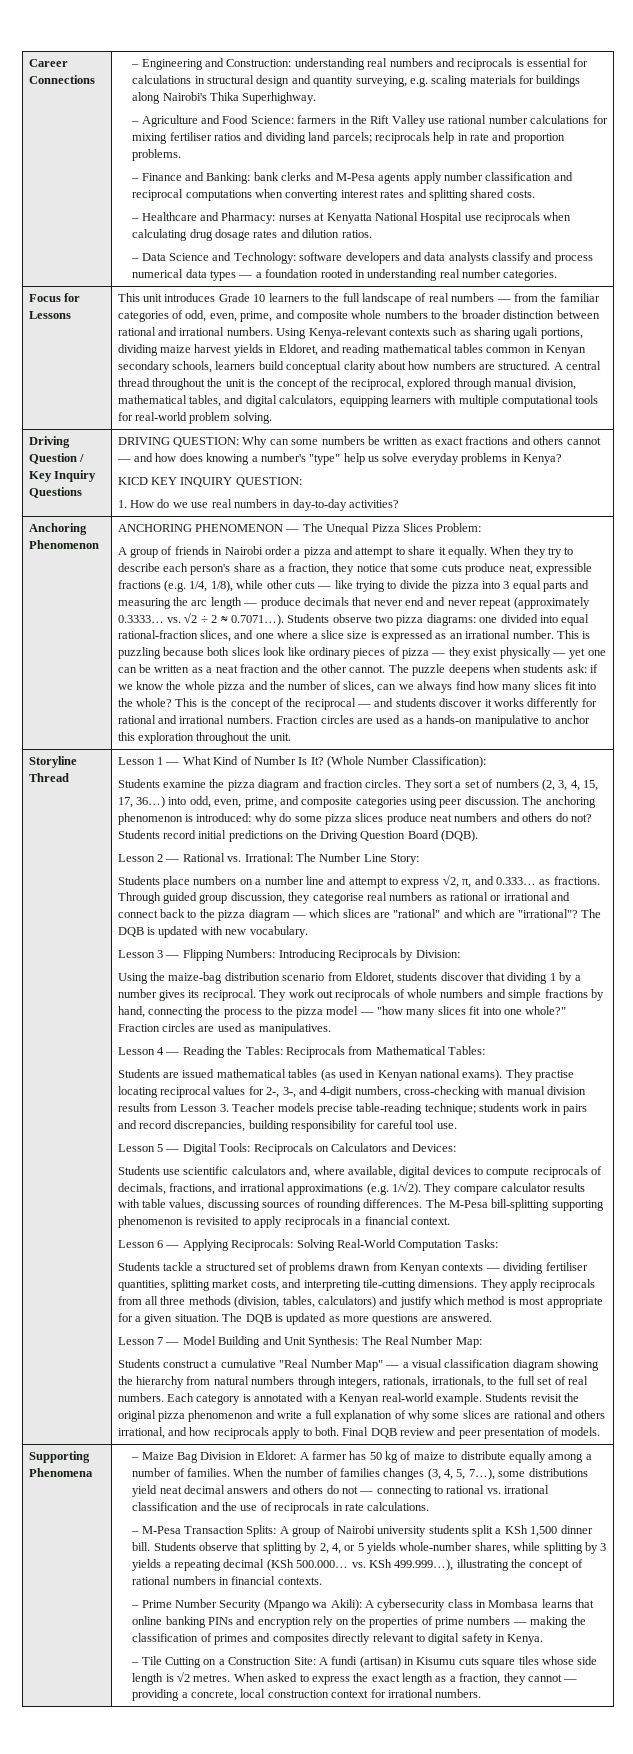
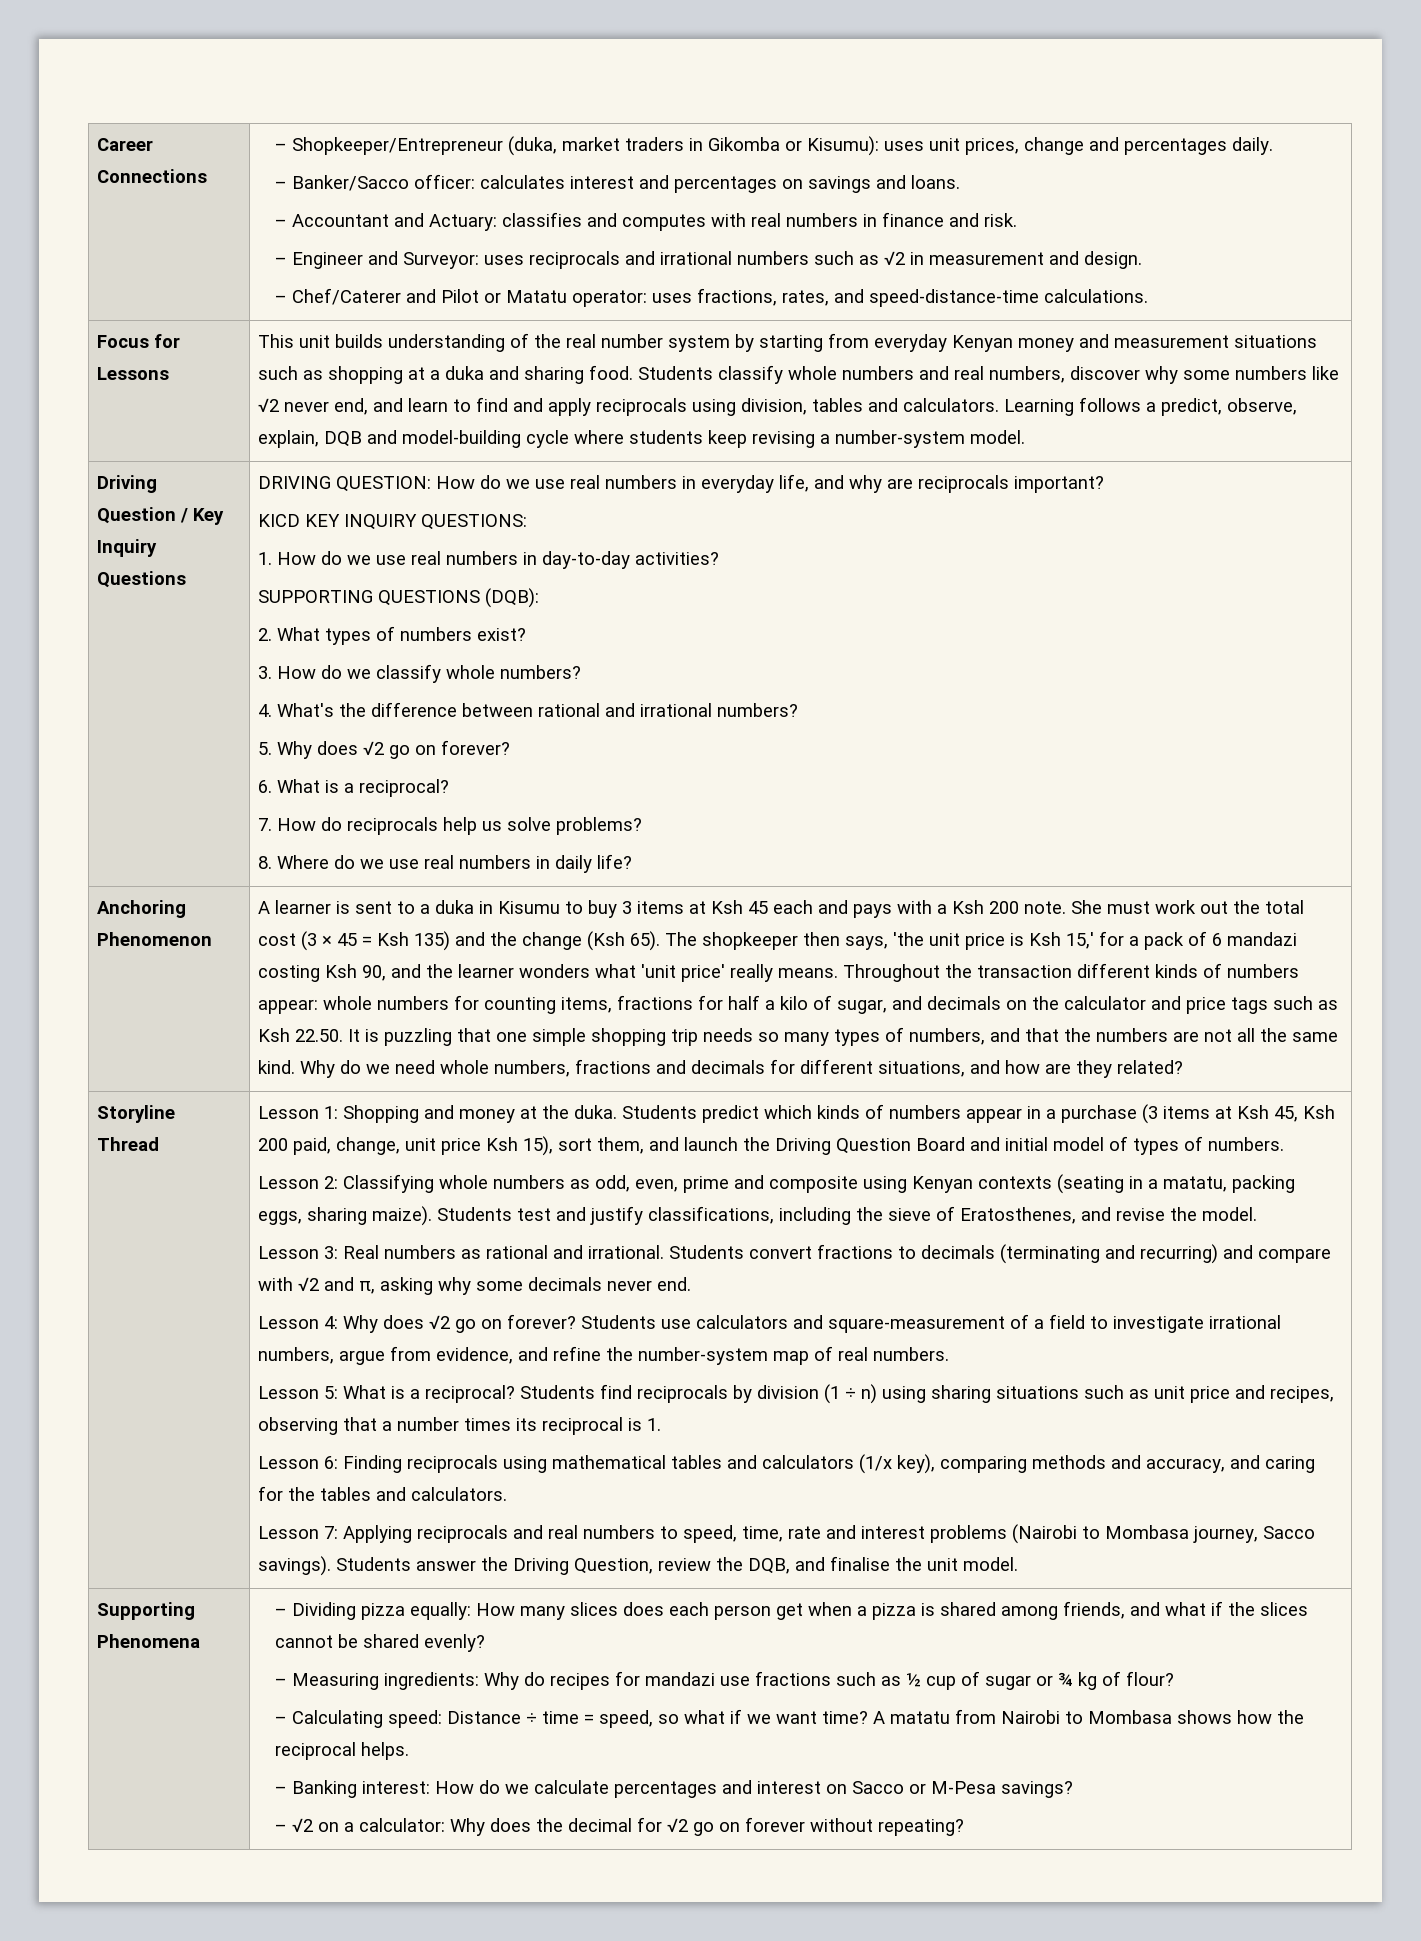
[141,58,589,70] [132,75,581,87] [132,92,317,104] [131,115,608,127] [132,132,565,144] [132,149,182,161] [131,172,573,184] [132,189,535,201] [131,212,572,224] [132,229,372,241] [131,252,593,264] [132,269,558,281] Engineering and Construction: understanding real numbers and reciprocals is essential for calculations in structural design and quantity surveying, e.g. scaling materials for buildings along Nairobi's Thika Superhighway. // – Agriculture and Food Science: farmers in the Rift Valley use rational number calculations for mixing fertiliser ratios and dividing land parcels; reciprocals help in rate and proportion problems. // – Finance and Banking: bank clerks and M-Pesa agents apply number classification and reciprocal computations when converting interest rates and splitting shared costs. // – Healthcare and Pharmacy: nurses at Kenyatta National Hospital use reciprocals when calculating drug dosage rates and dilution ratios. // – Data Science and Technology: software developers and data analysts classify and process numerical data types — a foundation rooted in understanding real number categories. -> [291,136,1273,156] [274,174,960,193] [274,212,1017,231] [274,251,1142,269] [274,288,1148,307] Shopkeeper/Entrepreneur (duka, market traders in Gikomba or Kisumu): uses unit prices, change and percentages daily. // – Banker/Sacco officer: calculates interest and percentages on savings and loans. // – Accountant and Actuary: classifies and computes with real numbers in finance and risk. // – Engineer and Surveyor: uses reciprocals and irrational numbers such as √2 in measurement and design. // – Chef/Caterer and Pilot or Matatu operator: uses fractions, rates, and speed-distance-time calculations.
[164,293,600,305] [117,310,600,322] [117,327,583,339] [117,344,587,356] [117,361,602,373] [117,378,576,390] [117,395,599,407] [117,412,272,424] introduces Grade 10 learners to the full landscape of real numbers — from the familiar categories of odd, even, prime, and composite whole numbers to the broader distinction between rational and irrational numbers. Using Kenya-relevant contexts such as sharing ugali portions, dividing maize harvest yields in Eldoret, and reading mathematical tables common in Kenyan secondary schools, learners build conceptual clarity about how numbers are structured. A central thread throughout the unit is the concept of the reciprocal, explored through manual division, mathematical tables, and digital calculators, equipping learners with multiple computational tools for real-world problem solving. -> [335,333,1318,352] [258,365,1340,384] [258,397,1298,416] [258,430,1026,448] builds understanding of the real number system by starting from everyday Kenyan money and measurement situations such as shopping at a duka and sharing food. Students classify whole numbers and real numbers, discover why some numbers like √2 never end, and learn to find and apply reciprocals using division, tables and calculators. Learning follows a predict, observe, explain, DQB and model-building cycle where students keep revising a number-system model.
[242,436,601,448] [116,453,562,465] Why can some numbers be written as exact fractions and others cannot — and how does knowing a number's "type" help us solve everyday problems in Kenya? -> [436,474,1105,493] How do we use real numbers in everyday life, and why are reciprocals important?
[235,477,302,487] QUESTION: -> [421,514,528,530] QUESTIONS:
[28,523,87,535] [28,540,99,549] [117,523,482,535] [117,546,574,558] [117,563,592,575] [117,580,590,592] [117,597,590,609] [117,612,590,626] [117,630,591,642] [117,647,606,659] [117,664,599,676] [117,681,597,693] [117,698,597,710] [117,715,590,727] [117,732,292,744] [28,756,77,768] [28,773,69,782] [117,756,486,768] [117,779,599,791] [117,796,596,808] [117,813,592,825] [117,830,479,842] [117,853,420,865] [117,874,600,888] [117,892,571,904] [117,909,602,921] [117,926,308,938] [117,949,460,961] [117,972,581,984] [117,989,604,1001] [117,1006,567,1018] [117,1023,331,1035] [117,1046,486,1058] [117,1069,575,1081] [117,1086,587,1098] [117,1103,588,1115] [117,1120,457,1132] [117,1143,457,1155] [117,1166,603,1178] [117,1181,586,1195] [117,1199,604,1211] [117,1216,451,1228] [117,1239,498,1251] [117,1262,588,1274] [117,1279,596,1291] [117,1296,603,1308] [117,1313,493,1325] [117,1336,482,1348] [117,1359,600,1371] [117,1376,588,1388] [117,1393,580,1405] [117,1410,606,1422] [117,1427,600,1439] [28,1451,90,1463] [28,1468,93,1477] [131,1451,592,1463] [132,1468,588,1480] [132,1485,550,1497] [132,1502,430,1514] [131,1525,593,1537] [132,1542,607,1554] [132,1559,583,1571] [132,1576,322,1585] [131,1599,595,1611] [132,1616,586,1628] [132,1633,544,1645] [131,1656,598,1668] [132,1671,578,1685] [132,1689,482,1701] // Anchoring Phenomenon | ANCHORING PHENOMENON — The Unequal Pizza Slices Problem: // A group of friends in Nairobi order a pizza and attempt to share it equally. When they try to describe each person's share as a fraction, they notice that some cuts produce neat, expressible fractions (e.g. 1/4, 1/8), while other cuts — like trying to divide the pizza into 3 equal parts and measuring the arc length — produce decimals that never end and never repeat (approximately 0.3333… vs. √2 ÷ 2 ≈ 0.7071…). Students observe two pizza diagrams: one divided into equal rational-fraction slices, and one where a slice size is expressed as an irrational number. This is puzzling because both slices look like ordinary pieces of pizza — they exist physically — yet one can be written as a neat fraction and the other cannot. The puzzle deepens when students ask: if we know the whole pizza and the number of slices, can we always find how many slices fit into the whole? This is the concept of the reciprocal — and students discover it works differently for rational and irrational numbers. Fraction circles are used as a hands-on manipulative to anchor this exploration throughout the unit. // Storyline Thread | Lesson 1 — What Kind of Number Is It? (Whole Number Classification): // Students examine the pizza diagram and fraction circles. They sort a set of numbers (2, 3, 4, 15, 17, 36…) into odd, even, prime, and composite categories using peer discussion. The anchoring phenomenon is introduced: why do some pizza slices produce neat numbers and others do not? Students record initial predictions on the Driving Question Board (DQB). // Lesson 2 — Rational vs. Irrational: The Number Line Story: // Students place numbers on a number line and attempt to express √2, π, and 0.333… as fractions. Through guided group discussion, they categorise real numbers as rational or irrational and connect back to the pizza diagram — which slices are "rational" and which are "irrational"? The DQB is updated with new vocabulary. // Lesson 3 — Flipping Numbers: Introducing Reciprocals by Division: // Using the maize-bag distribution scenario from Eldoret, students discover that dividing 1 by a number gives its reciprocal. They work out reciprocals of whole numbers and simple fractions by hand, connecting the process to the pizza model — "how many slices fit into one whole?" Fraction circles are used as manipulatives. // Lesson 4 — Reading the Tables: Reciprocals from Mathematical Tables: // Students are issued mathematical tables (as used in Kenyan national exams). They practise locating reciprocal values for 2-, 3-, and 4-digit numbers, cross-checking with manual division results from Lesson 3. Teacher models precise table-reading technique; students work in pairs and record discrepancies, building responsibility for careful tool use. // Lesson 5 — Digital Tools: Reciprocals on Calculators and Devices: // Students use scientific calculators and, where available, digital devices to compute reciprocals of decimals, fractions, and irrational approximations (e.g. 1/√2). They compare calculator results with table values, discussing sources of rounding differences. The M-Pesa bill-splitting supporting phenomenon is revisited to apply reciprocals in a financial context. // Lesson 6 — Applying Reciprocals: Solving Real-World Computation Tasks: // Students tackle a structured set of problems drawn from Kenyan contexts — dividing fertiliser quantities, splitting market costs, and interpreting tile-cutting dimensions. They apply reciprocals from all three methods (division, tables, calculators) and justify which method is most appropriate for a given situation. The DQB is updated as more questions are answered. // Lesson 7 — Model Building and Unit Synthesis: The Real Number Map: // Students construct a cumulative "Real Number Map" — a visual classification diagram showing the hierarchy from natural numbers through integers, rationals, irrationals, to the full set of real numbers. Each category is annotated with a Kenyan real-world example. Students revisit the original pizza phenomenon and write a full explanation of why some slices are rational and others irrational, and how reciprocals apply to both. Final DQB review and peer presentation of models. // Supporting Phenomena | – Maize Bag Division in Eldoret: A farmer has 50 kg of maize to distribute equally among a number of families. When the number of families changes (3, 4, 5, 7…), some distributions yield neat decimal answers and others do not — connecting to rational vs. irrational classification and the use of reciprocals in rate calculations. // – M-Pesa Transaction Splits: A group of Nairobi university students split a KSh 1,500 dinner bill. Students observe that splitting by 2, 4, or 5 yields whole-number shares, while splitting by 3 yields a repeating decimal (KSh 500.000… vs. KSh 499.999…), illustrating the concept of rational numbers in financial contexts. // – Prime Number Security (Mpango wa Akili): A cybersecurity class in Mombasa learns that online banking PINs and encryption rely on the properties of prime numbers — making the classification of primes and composites directly relevant to digital safety in Kenya. // – Tile Cutting on a Construction Site: A fundi (artisan) in Kisumu cuts square tiles whose side length is √2 metres. When asked to express the exact length as a fraction, they cannot — providing a concrete, local construction context for irrational numbers. -> [258,588,540,608] [258,626,527,645] [258,664,582,683] [258,702,799,717] [258,740,511,759] [258,779,450,797] [258,817,643,835] [258,854,633,873] [97,900,187,918] [97,932,213,946] [258,900,1305,918] [258,931,1298,951] [258,963,1300,982] [258,995,1339,1014] [258,1027,1339,1046] [258,1059,1184,1078] [97,1105,176,1123] [97,1137,160,1151] [258,1104,1336,1124] [258,1136,1285,1156] [258,1174,1296,1194] [258,1206,1258,1226] [258,1244,1332,1264] [258,1277,692,1295] [258,1314,1282,1333] [258,1346,950,1365] [258,1384,1335,1404] [258,1417,662,1435] [258,1454,1316,1474] [258,1486,508,1501] [258,1524,1316,1544] [258,1556,1019,1576] [97,1602,196,1620] [97,1634,201,1648] [274,1601,1308,1620] [274,1634,485,1652] [274,1671,1174,1690] [274,1709,1304,1728] [274,1742,409,1760] [274,1780,1073,1798] [274,1817,964,1836] // SUPPORTING QUESTIONS (DQB): // 2. What types of numbers exist? // 3. How do we classify whole numbers? // 4. What's the difference between rational and irrational numbers? // 5. Why does √2 go on forever? // 6. What is a reciprocal? // 7. How do reciprocals help us solve problems? // 8. Where do we use real numbers in daily life? // Anchoring Phenomenon | A learner is sent to a duka in Kisumu to buy 3 items at Ksh 45 each and pays with a Ksh 200 note. She must work out the total cost (3 × 45 = Ksh 135) and the change (Ksh 65). The shopkeeper then says, 'the unit price is Ksh 15,' for a pack of 6 mandazi costing Ksh 90, and the learner wonders what 'unit price' really means. Throughout the transaction different kinds of numbers appear: whole numbers for counting items, fractions for half a kilo of sugar, and decimals on the calculator and price tags such as Ksh 22.50. It is puzzling that one simple shopping trip needs so many types of numbers, and that the numbers are not all the same kind. Why do we need whole numbers, fractions and decimals for different situations, and how are they related? // Storyline Thread | Lesson 1: Shopping and money at the duka. Students predict which kinds of numbers appear in a purchase (3 items at Ksh 45, Ksh 200 paid, change, unit price Ksh 15), sort them, and launch the Driving Question Board and initial model of types of numbers. // Lesson 2: Classifying whole numbers as odd, even, prime and composite using Kenyan contexts (seating in a matatu, packing eggs, sharing maize). Students test and justify classifications, including the sieve of Eratosthenes, and revise the model. // Lesson 3: Real numbers as rational and irrational. Students convert fractions to decimals (terminating and recurring) and compare with √2 and π, asking why some decimals never end. // Lesson 4: Why does √2 go on forever? Students use calculators and square-measurement of a field to investigate irrational numbers, argue from evidence, and refine the number-system map of real numbers. // Lesson 5: What is a reciprocal? Students find reciprocals by division (1 ÷ n) using sharing situations such as unit price and recipes, observing that a number times its reciprocal is 1. // Lesson 6: Finding reciprocals using mathematical tables and calculators (1/x key), comparing methods and accuracy, and caring for the tables and calculators. // Lesson 7: Applying reciprocals and real numbers to speed, time, rate and interest problems (Nairobi to Mombasa journey, Sacco savings). Students answer the Driving Question, review the DQB, and finalise the unit model. // Supporting Phenomena | – Dividing pizza equally: How many slices does each person get when a pizza is shared among friends, and what if the slices cannot be shared evenly? // – Measuring ingredients: Why do recipes for mandazi use fractions such as ½ cup of sugar or ¾ kg of flour? // – Calculating speed: Distance ÷ time = speed, so what if we want time? A matatu from Nairobi to Mombasa shows how the reciprocal helps. // – Banking interest: How do we calculate percentages and interest on Sacco or M-Pesa savings? // – √2 on a calculator: Why does the decimal for √2 go on forever without repeating?

